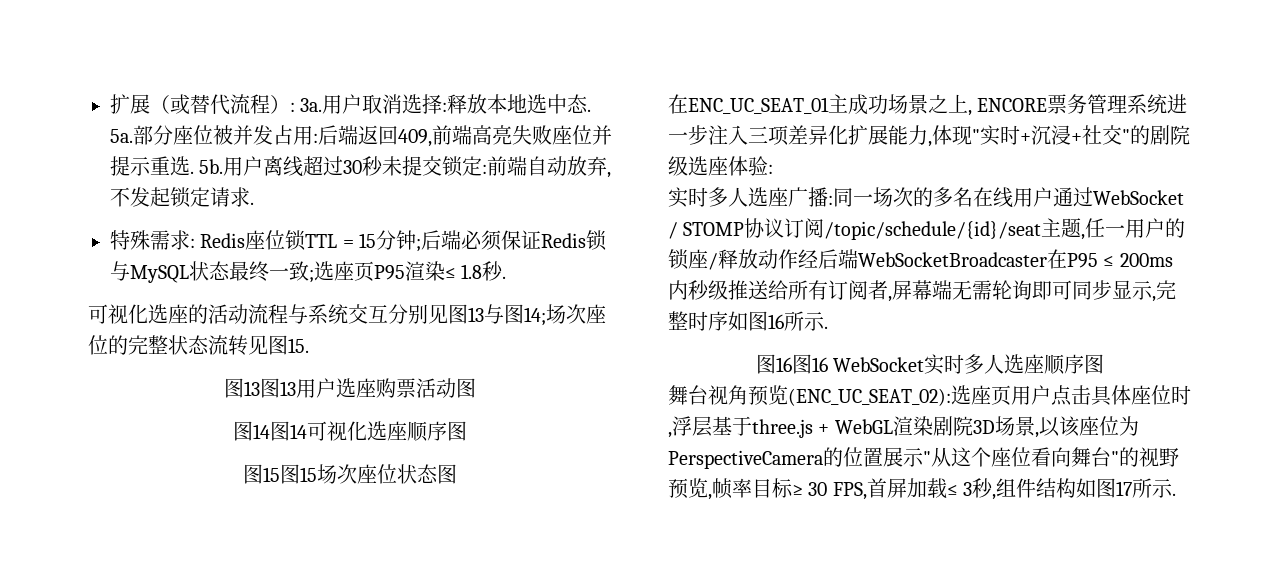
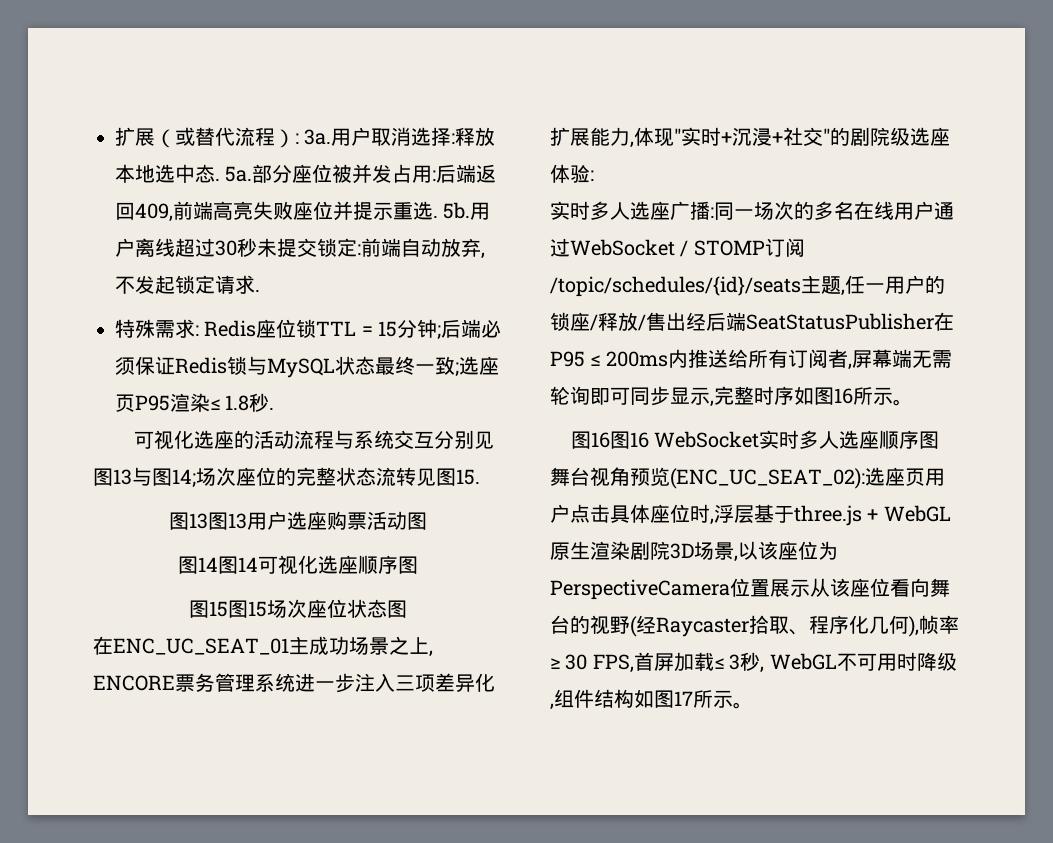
[744,218,1042,240] 协议订阅/topic/schedule/{id}/seat -> [764,238,805,257] [550,276,801,297] 订阅/topic/schedules/{id}/seats
[758,249,1047,269] 动作经后端WebSocketBroadcaster -> [638,312,934,331] /售出经后端SeatStatusPublisher
[688,280,728,300] 秒级 -> (688, 358) none
[824,326,828,329] . -> [893,399,913,406] 。
(893, 426) none -> [550,541,590,560] 原生
[823,447,843,467] 的 -> (730, 589) none
[923,447,991,467] "从这个 -> [810,578,850,597] 从该
[1111,447,1179,467] [668,478,793,500] "的视野预览,帧率目标 -> [570,615,959,637] 的视野(经Raycaster拾取、程序化几何),帧率
(997, 497) none -> [769,652,957,671] [550,703,554,710] WebGL不可用时降级,
[1172,493,1177,496] . -> [733,702,753,709] 。

